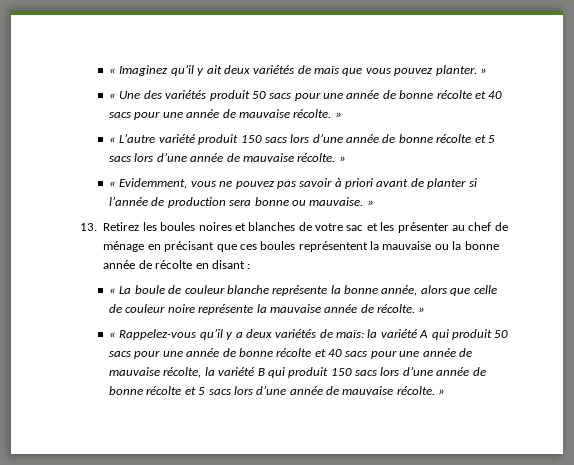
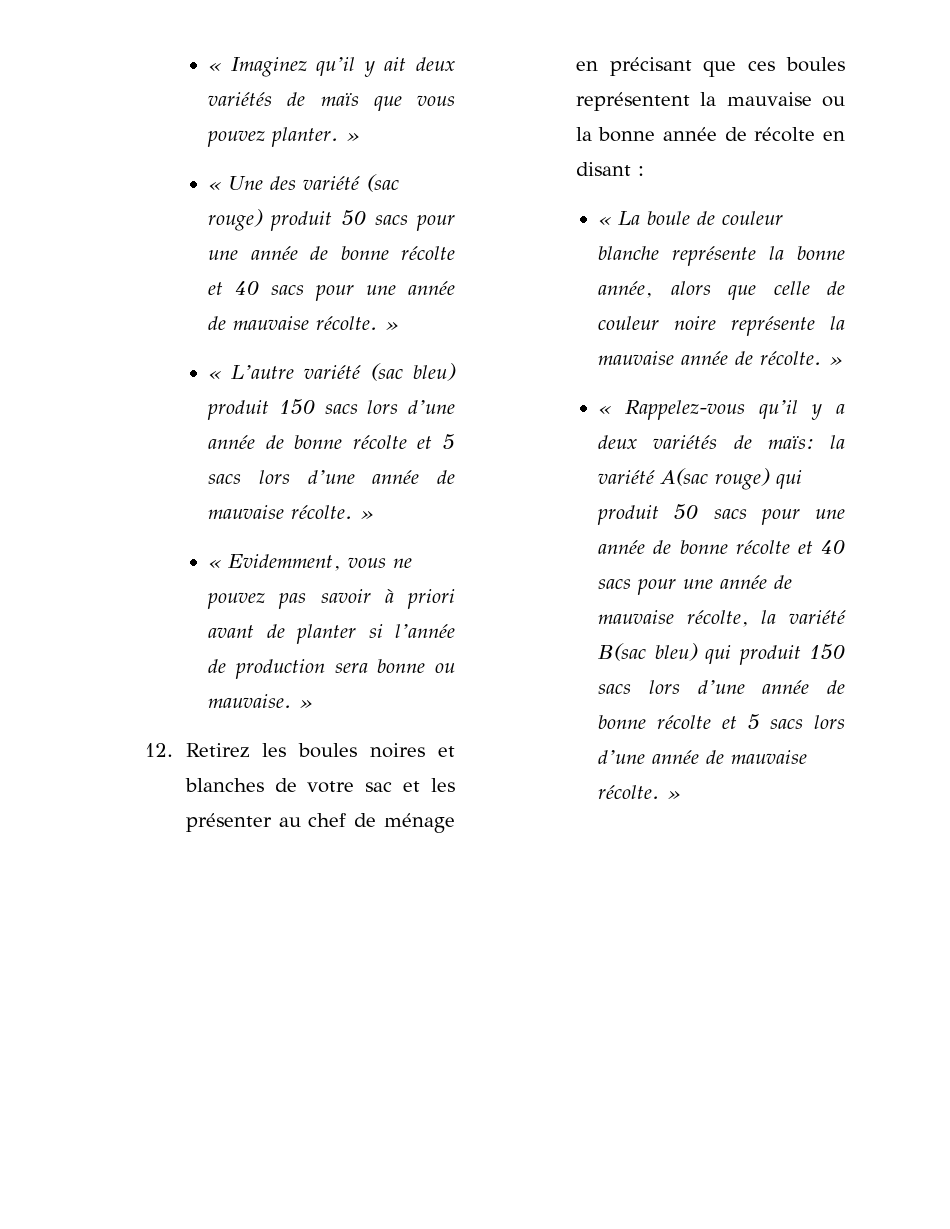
[165,90,207,99] variétés -> [303,174,400,192] [208,209,264,231] variété (sac rouge)
(196, 138) none -> [370,363,456,381] (sac bleu)
[80,223,98,231] 13. -> [145,743,174,757] 12.
[419,330,429,338] A -> [660,468,771,490] A(sac rouge)
[257,368,265,376] B -> [598,643,698,661] B(sac bleu)

